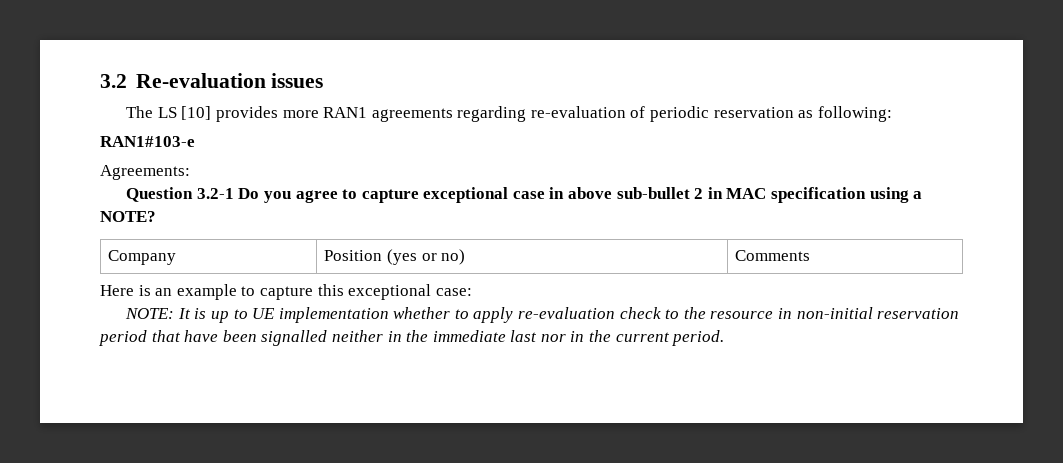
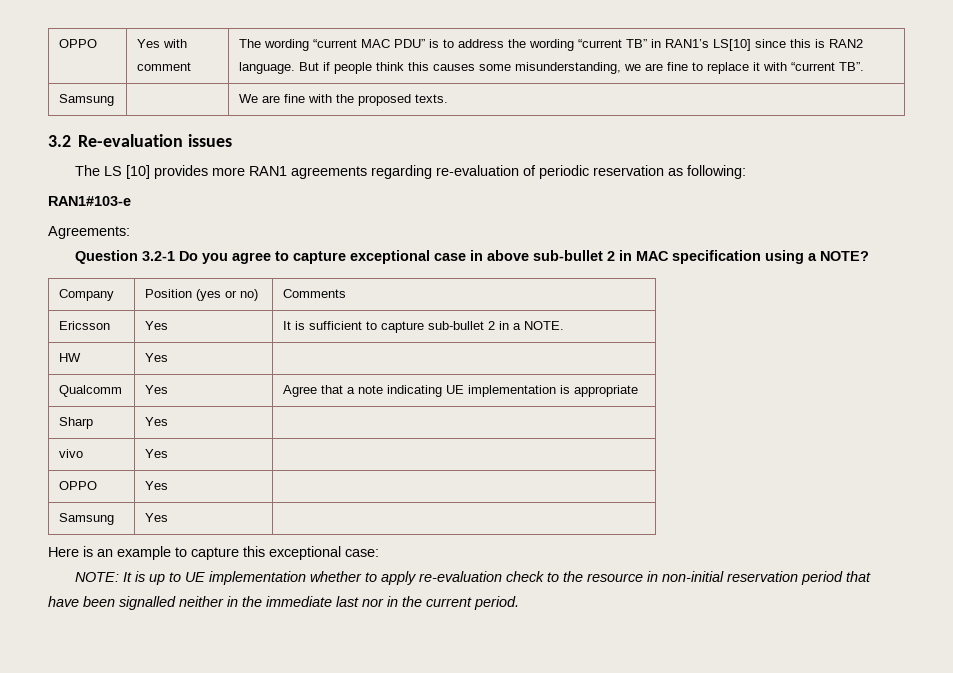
(100, 81) none -> [59,39,98,48] [137,39,188,48] [137,62,192,71] [239,39,864,51] [239,62,865,74] [59,94,115,106] [239,94,449,106] OPPO | Yes with comment | The wording “current MAC PDU” is to address the wording “current TB” in RAN1’s LS[10] since this is RAN2 language. But if people think this causes some misunderstanding, we are fine to replace it with “current TB”. // Samsung | | We are fine with the proposed texts. //
(811, 255) none -> [59,321,111,330] [145,321,169,330] [283,321,565,333] [59,353,82,362] [145,353,169,362] [59,385,123,397] [145,385,169,394] [283,385,639,397] [59,417,94,429] [145,417,169,426] [59,449,84,458] [145,449,169,458] [59,481,98,490] [145,481,169,490] [59,513,115,525] [145,513,169,522] // Ericsson | Yes | It is sufficient to capture sub-bullet 2 in a NOTE. // HW | Yes | // Qualcomm | Yes | Agree that a note indicating UE implementation is appropriate // Sharp | Yes | // vivo | Yes | // OPPO | Yes | // Samsung | Yes |

